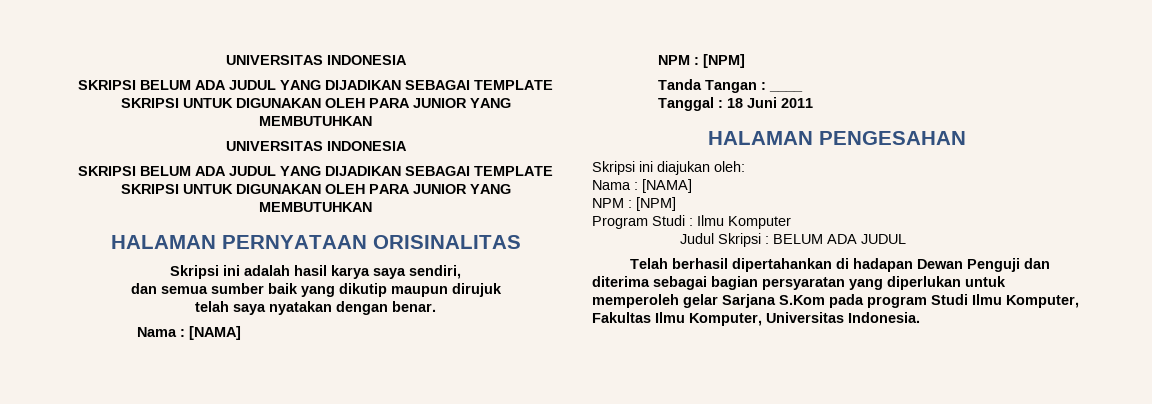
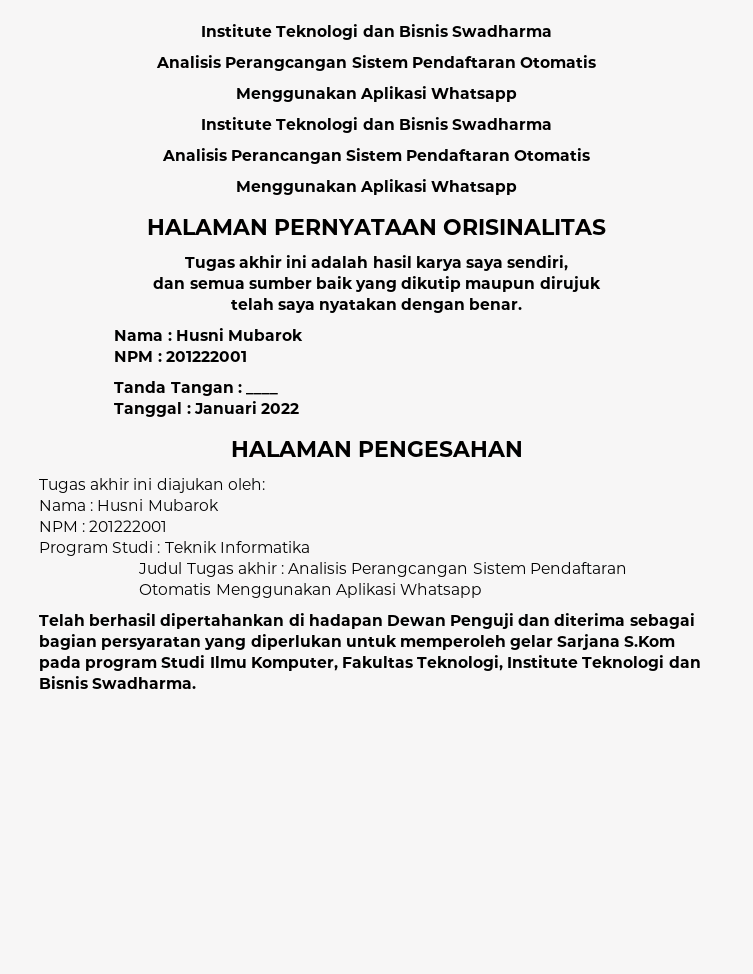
[225,55,407,65] [78,80,553,90] [120,98,511,108] [259,116,372,126] [225,141,407,151] [78,166,553,176] [120,184,511,194] [259,202,372,212] UNIVERSITAS INDONESIA // SKRIPSI BELUM ADA JUDUL YANG DIJADIKAN SEBAGAI TEMPLATE SKRIPSI UNTUK DIGUNAKAN OLEH PARA JUNIOR YANG MEMBUTUHKAN // UNIVERSITAS INDONESIA // SKRIPSI BELUM ADA JUDUL YANG DIJADIKAN SEBAGAI TEMPLATE SKRIPSI UNTUK DIGUNAKAN OLEH PARA JUNIOR YANG MEMBUTUHKAN -> [201,24,552,40] [156,55,596,71] [235,86,518,102] [201,117,552,133] [161,148,591,164] [235,179,518,195] Institute Teknologi dan Bisnis Swadharma // Analisis Perangcangan Sistem Pendaftaran Otomatis // Menggunakan Aplikasi Whatsapp // Institute Teknologi dan Bisnis Swadharma // Analisis Perancangan Sistem Pendaftaran Otomatis // Menggunakan Aplikasi Whatsapp
[170,265,219,279] Skripsi -> [184,255,283,271] Tugas akhir
[189,326,242,340] [658,54,746,68] [NAMA] // NPM : [NPM] -> [175,328,303,341] [114,351,247,362] Husni Mubarok // NPM : 201222001
[727,97,814,108] 18 Juni 2011 -> [193,401,299,414] Januari 2022
[592,161,635,175] Skripsi -> [39,478,130,493] Tugas akhir
[642,179,692,193] [592,197,676,211] [NAMA] // NPM : [NPM] -> [97,499,219,511] [39,520,168,532] Husni Mubarok // NPM : 201222001
[697,215,791,229] Ilmu Komputer -> [164,541,310,553] Teknik Informatika
[718,233,907,247] Skripsi : BELUM ADA JUDUL -> [186,562,627,577] [139,583,482,598] Tugas akhir : Analisis Perangcangan Sistem Pendaftaran // Otomatis Menggunakan Aplikasi Whatsapp
[655,312,920,326] Ilmu Komputer, Universitas Indonesia. -> [417,655,701,671] [39,676,197,689] Teknologi, Institute Teknologi dan Bisnis Swadharma.

